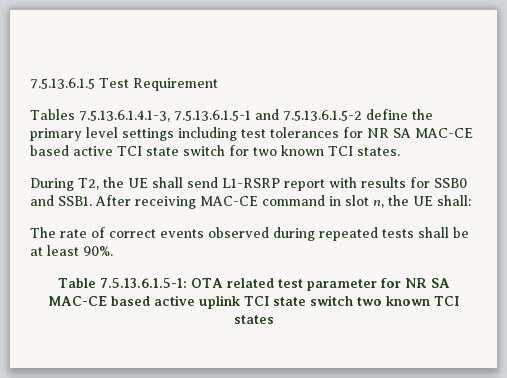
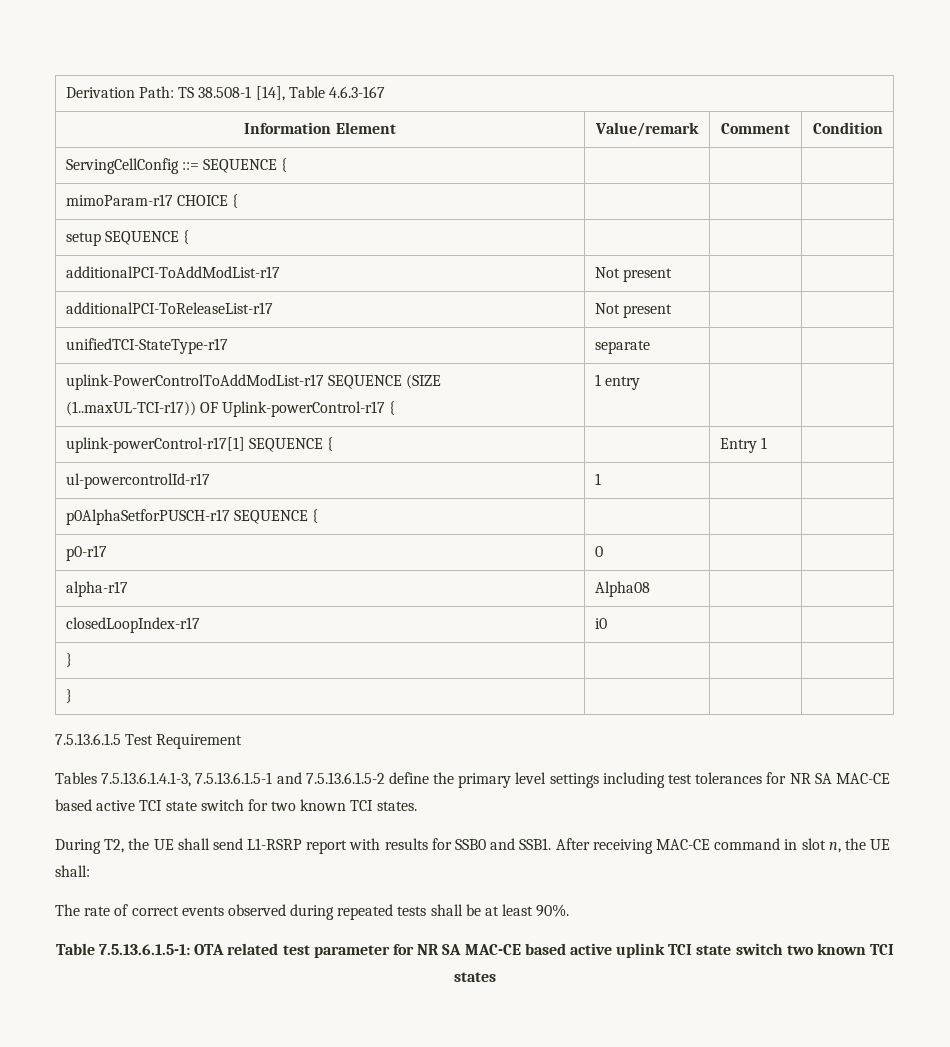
(30, 83) none -> [65,86,385,101] [244,122,396,134] [595,122,699,137] [721,123,790,134] [812,122,883,134] [65,158,288,174] [65,194,239,208] [65,230,190,246] [65,266,280,278] [594,267,673,282] [65,302,273,314] [594,303,673,318] [65,338,228,354] [594,340,650,354] [65,374,442,390] [65,401,396,417] [594,374,641,390] [65,437,334,453] [719,437,768,453] [65,473,210,489] [594,473,601,485] [65,509,319,525] [65,545,107,561] [594,546,603,557] [65,581,128,597] [594,581,650,597] [65,617,200,633] [594,618,607,629] [65,653,72,667] [65,689,72,703] Derivation Path: TS 38.508-1 [14], Table 4.6.3-167 // Information Element | Value/remark | Comment | Condition // ServingCellConfig ::= SEQUENCE { | | | // mimoParam-r17 CHOICE { | | | // setup SEQUENCE { | | | // additionalPCI-ToAddModList-r17 | Not present | | // additionalPCI-ToReleaseList-r17 | Not present | | // unifiedTCI-StateType-r17 | separate | | // uplink-PowerControlToAddModList-r17 SEQUENCE (SIZE (1..maxUL-TCI-r17)) OF Uplink-powerControl-r17 { | 1 entry | | // uplink-powerControl-r17[1] SEQUENCE { | | Entry 1 | // ul-powercontrolId-r17 | 1 | | // p0AlphaSetforPUSCH-r17 SEQUENCE { | | | // p0-r17 | 0 | | // alpha-r17 | Alpha08 | | // closedLoopIndex-r17 | i0 | | // } | | | // } | | | //

